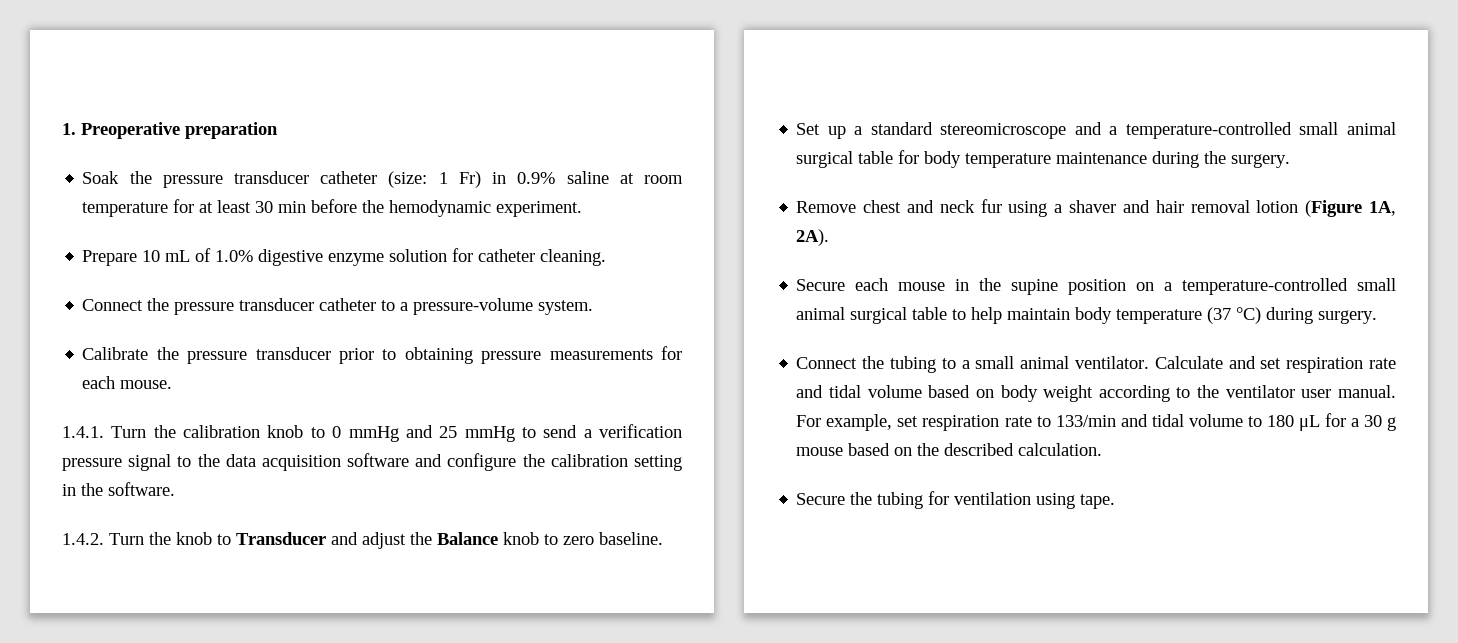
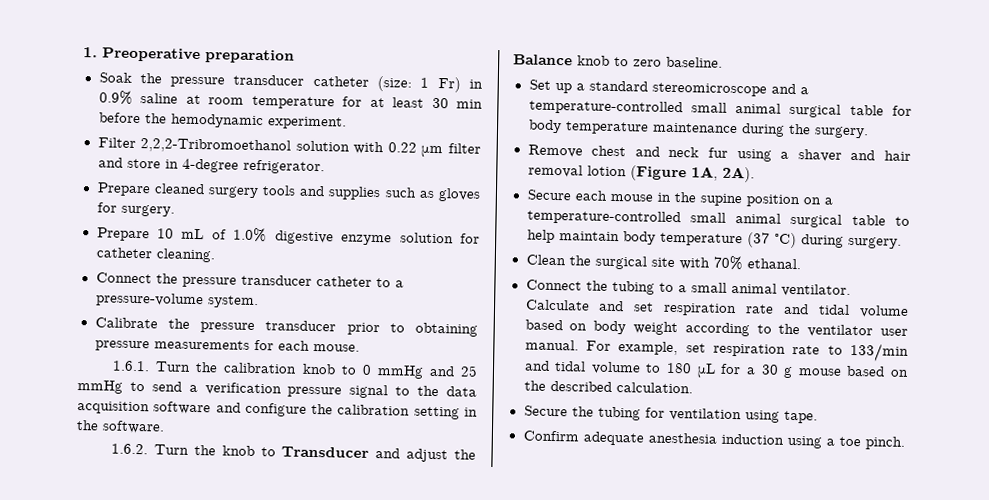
(583, 209) none -> [97,137,481,158] [97,157,325,175] [96,182,481,202] [96,202,175,217] // Filter 2,2,2-Tribromoethanol solution with 0.22 μm filter and store in 4-degree refrigerator. // Prepare cleaned surgery tools and supplies such as gloves for surgery.
[62,426,104,438] 1.4.1. -> [112,360,151,372] 1.6.1.
[62,533,104,545] 1.4.2. -> [111,443,149,455] 1.6.2.
(1378, 317) none -> [525,254,801,271] // Clean the surgical site with 70% ethanal.
(1116, 501) none -> [522,430,905,450] // Confirm adequate anesthesia induction using a toe pinch.

